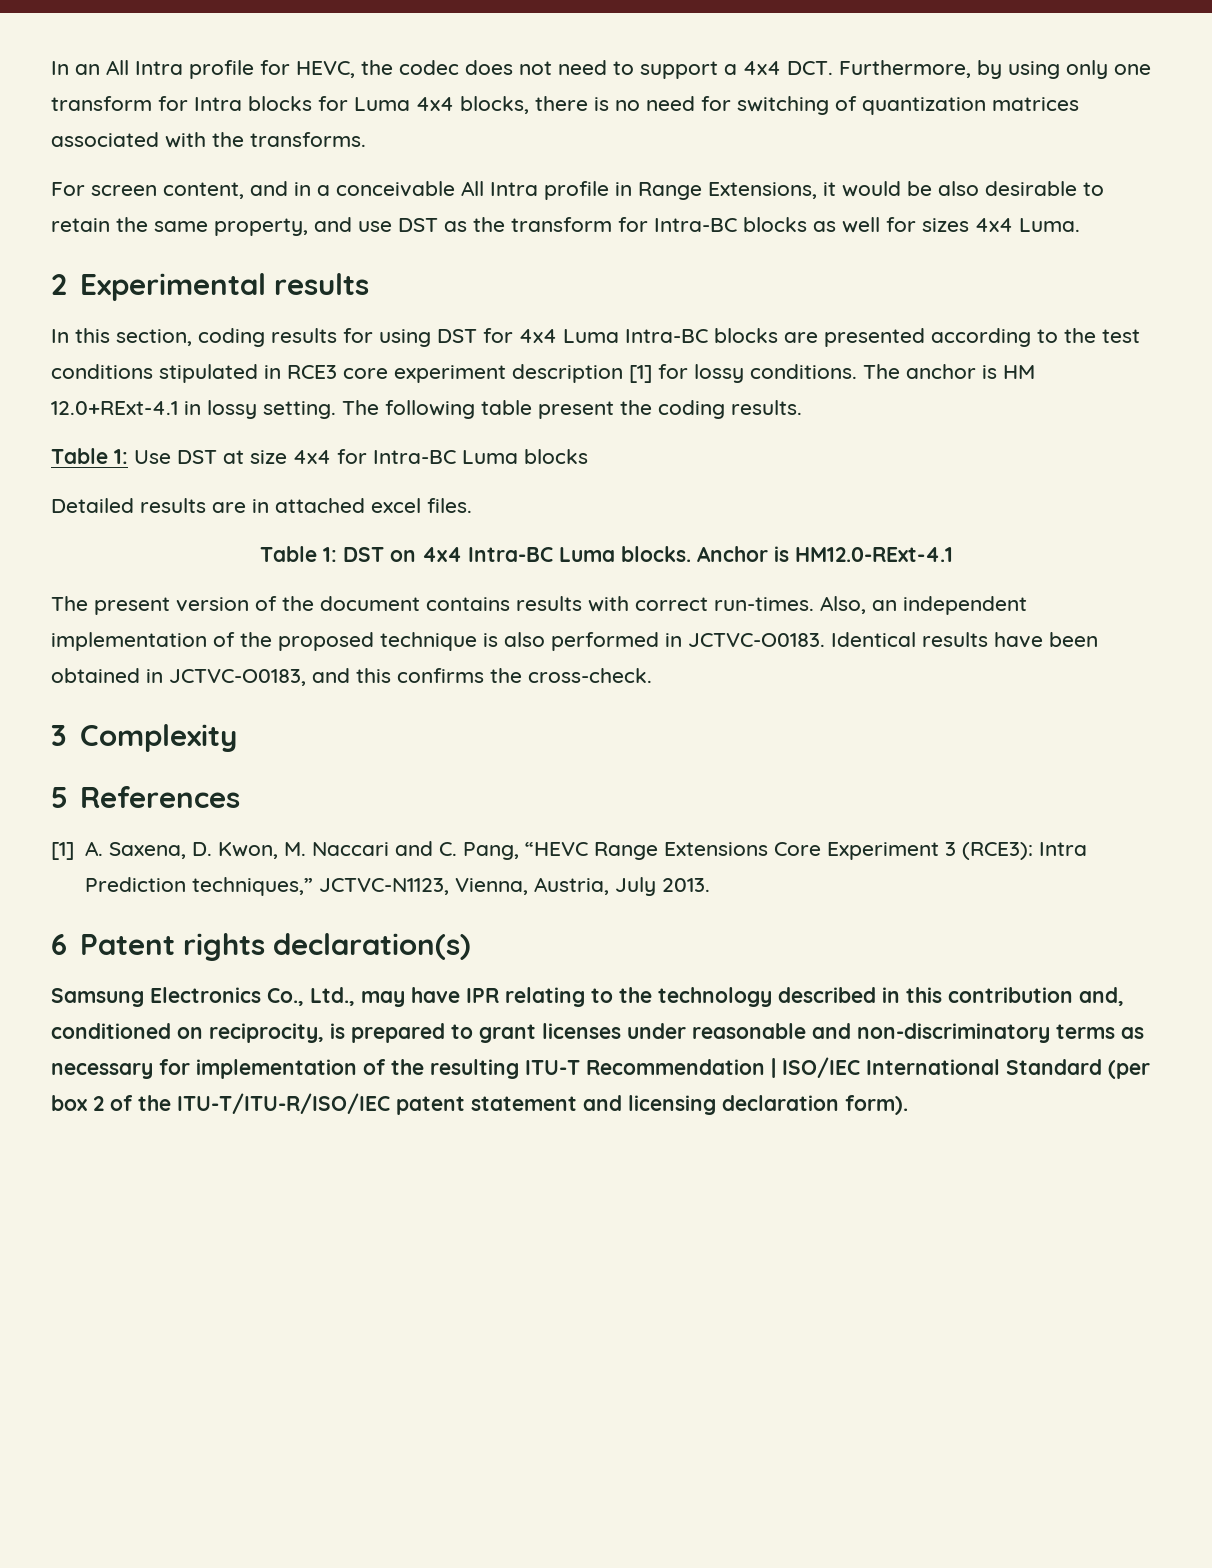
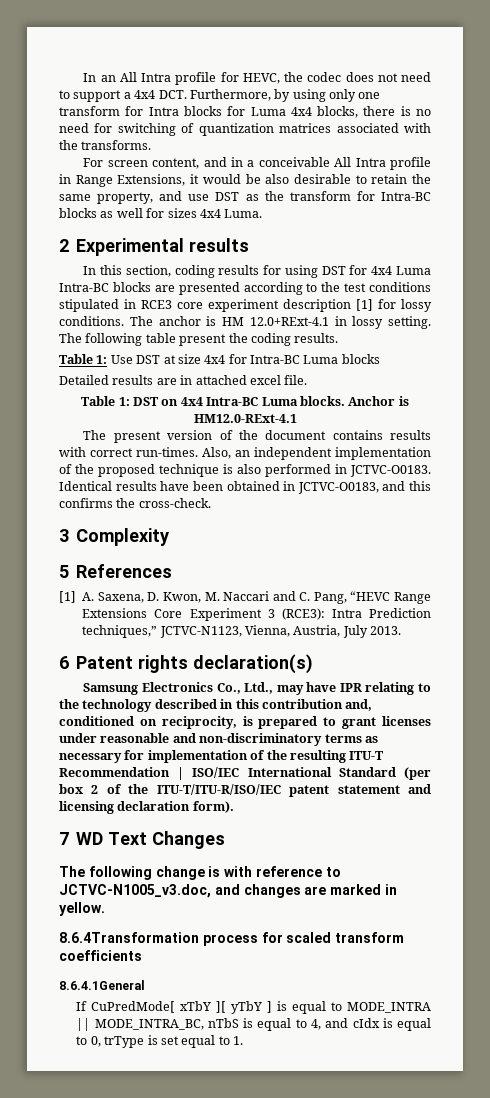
[427,498,472,513] files. -> [284,375,308,385] file.
(908, 1105) none -> [59,831,226,849] [59,866,341,880] [59,884,397,898] [59,902,105,916] [59,932,405,946] [59,950,142,961] [59,980,145,990] [76,1001,431,1014] [76,1018,432,1031] [76,1035,244,1048] // 7 WD Text Changes // The following change is with reference to JCTVC-N1005_v3.doc, and changes are marked in yellow. // 8.6.4Transformation process for scaled transform coefficients // 8.6.4.1General // If CuPredMode[ xTbY ][ yTbY ] is equal to MODE_INTRA || MODE_INTRA_BC, nTbS is equal to 4, and cIdx is equal to 0, trType is set equal to 1.

